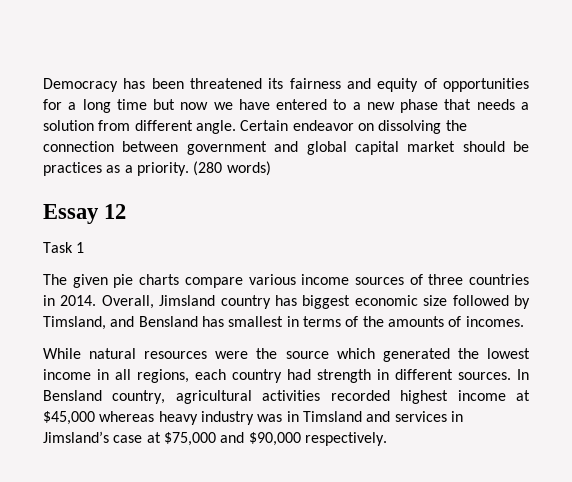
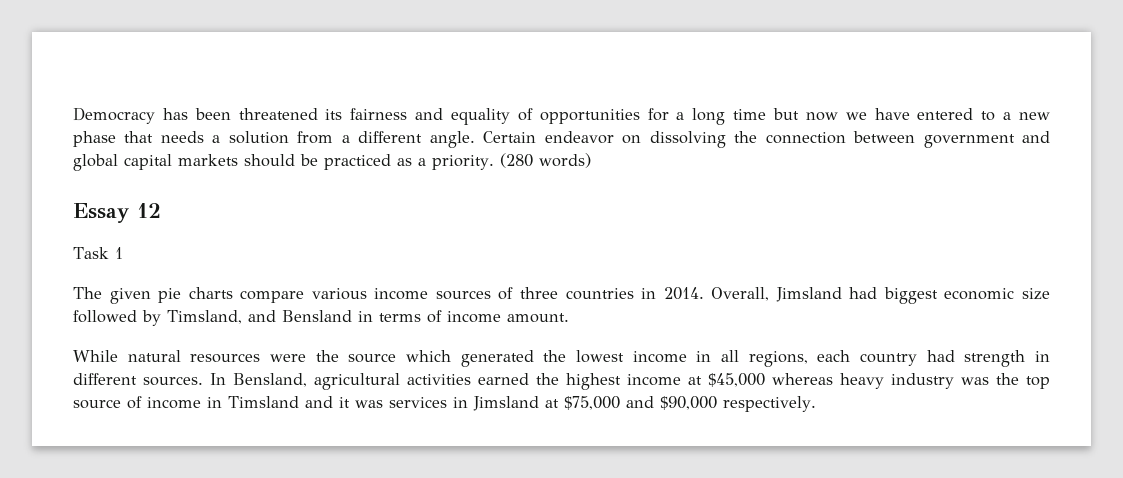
[377,78,419,92] equity -> [450,108,510,125] equality
(131, 125) none -> [341,135,350,143] a
[407,141,456,152] market -> [178,154,238,166] markets
[43,162,102,176] practices -> [324,154,391,170] practiced
[220,295,297,309] country has -> [849,287,878,299] had
[201,316,284,327] has smallest -> (352, 316) none
[362,316,524,327] the amounts of incomes. -> [447,311,569,323] income amount.
[43,390,390,404] Bensland country, agricultural activities recorded -> [233,373,559,390] Bensland, agricultural activities earned the
[286,411,463,422] [43,431,143,443] in Timsland and services in Jimsland’s case -> [996,373,1050,389] [73,396,539,411] the top source of income in Timsland and it was services in Jimsland

